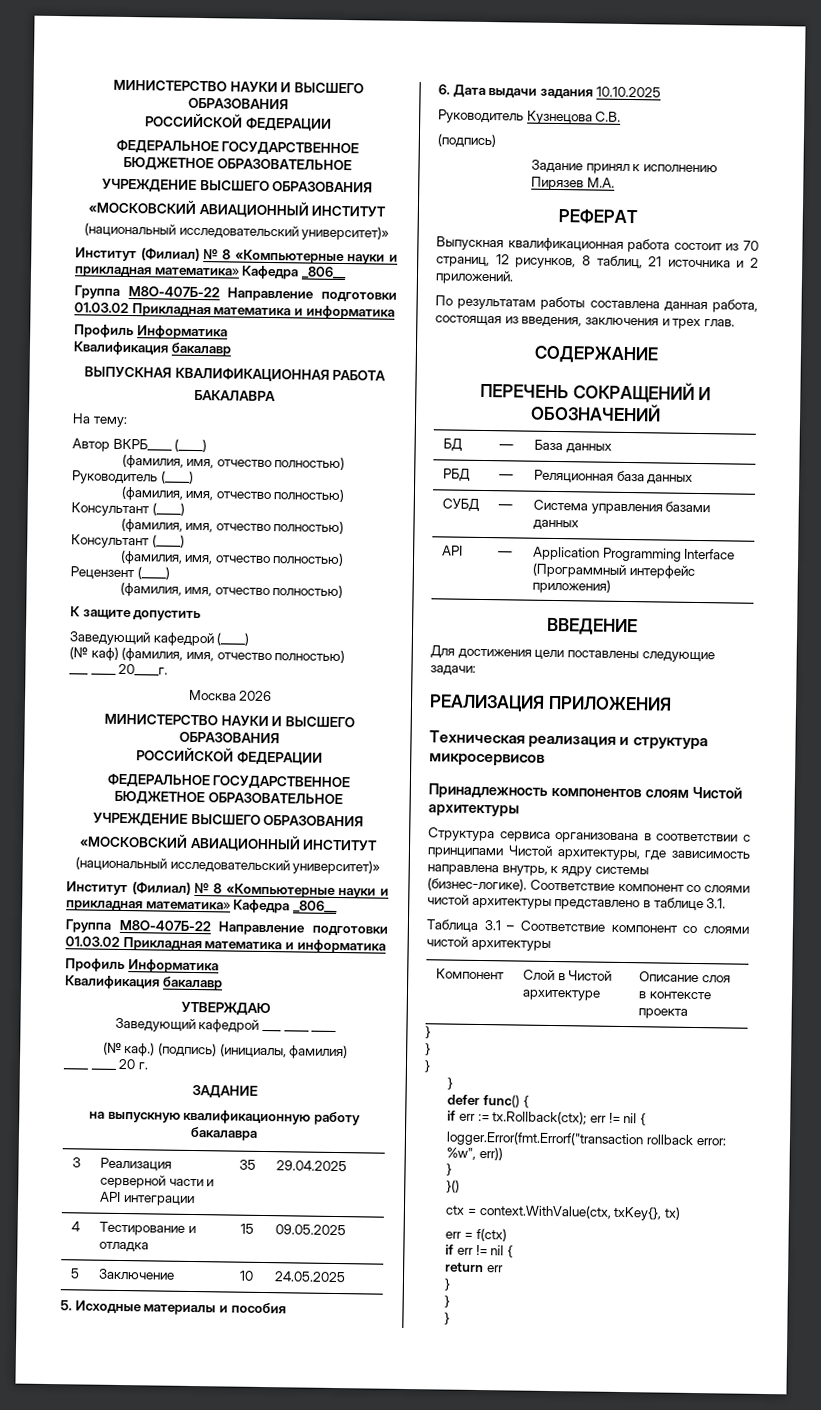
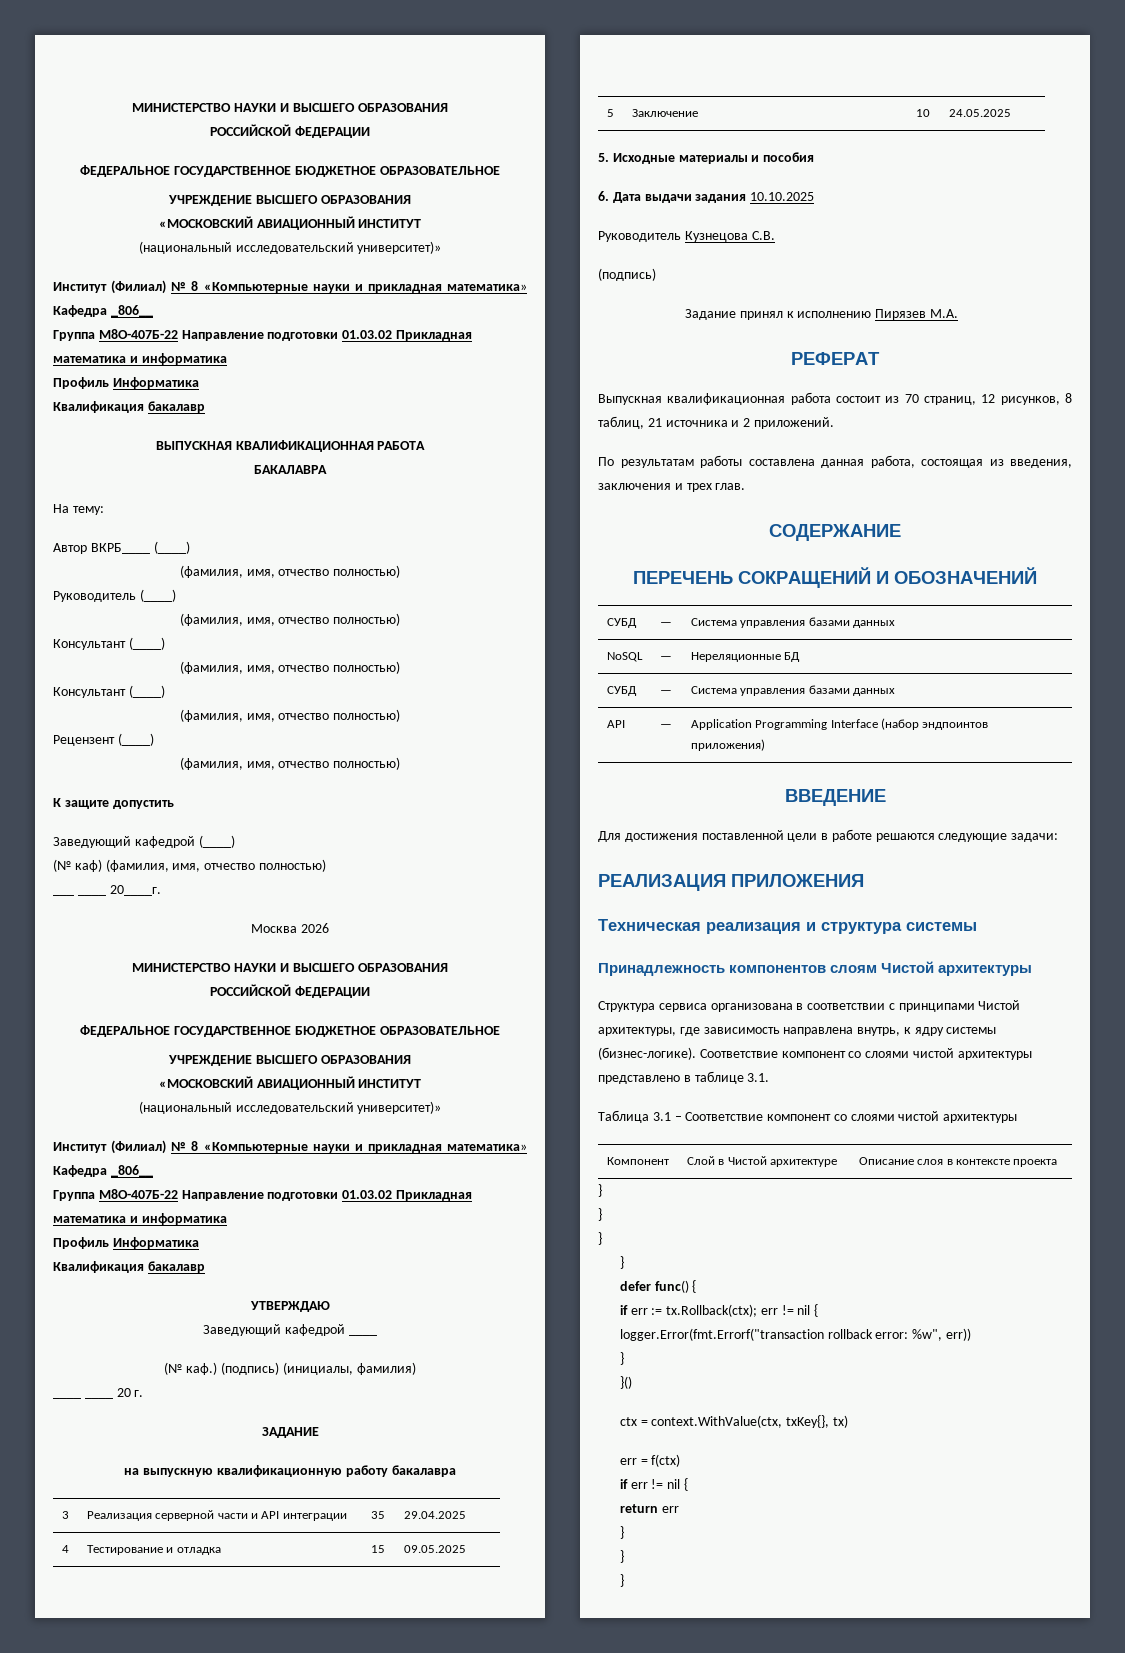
[262,1029,310,1033] ___ ____ -> (345, 1330) none
[442,438,462,452] [498,444,514,450] [533,439,612,454] [442,468,470,482] [498,474,514,480] [533,469,694,485] БД | — | База данных // РБД | — | Реляционная база данных -> [606,618,637,628] [659,622,672,626] [690,617,895,628] [606,652,643,662] [659,656,672,660] [690,652,801,662] СУБД | — | Система управления базами данных // NoSQL | — | Нереляционные БД
[531,562,695,579] (Программный интерфейс -> [880,718,989,730] (набор эндпоинтов
[534,649,639,661] цели поставлены -> [701,829,935,842] поставленной цели в работе решаются
[429,753,545,767] микросервисов -> [906,922,977,931] системы

